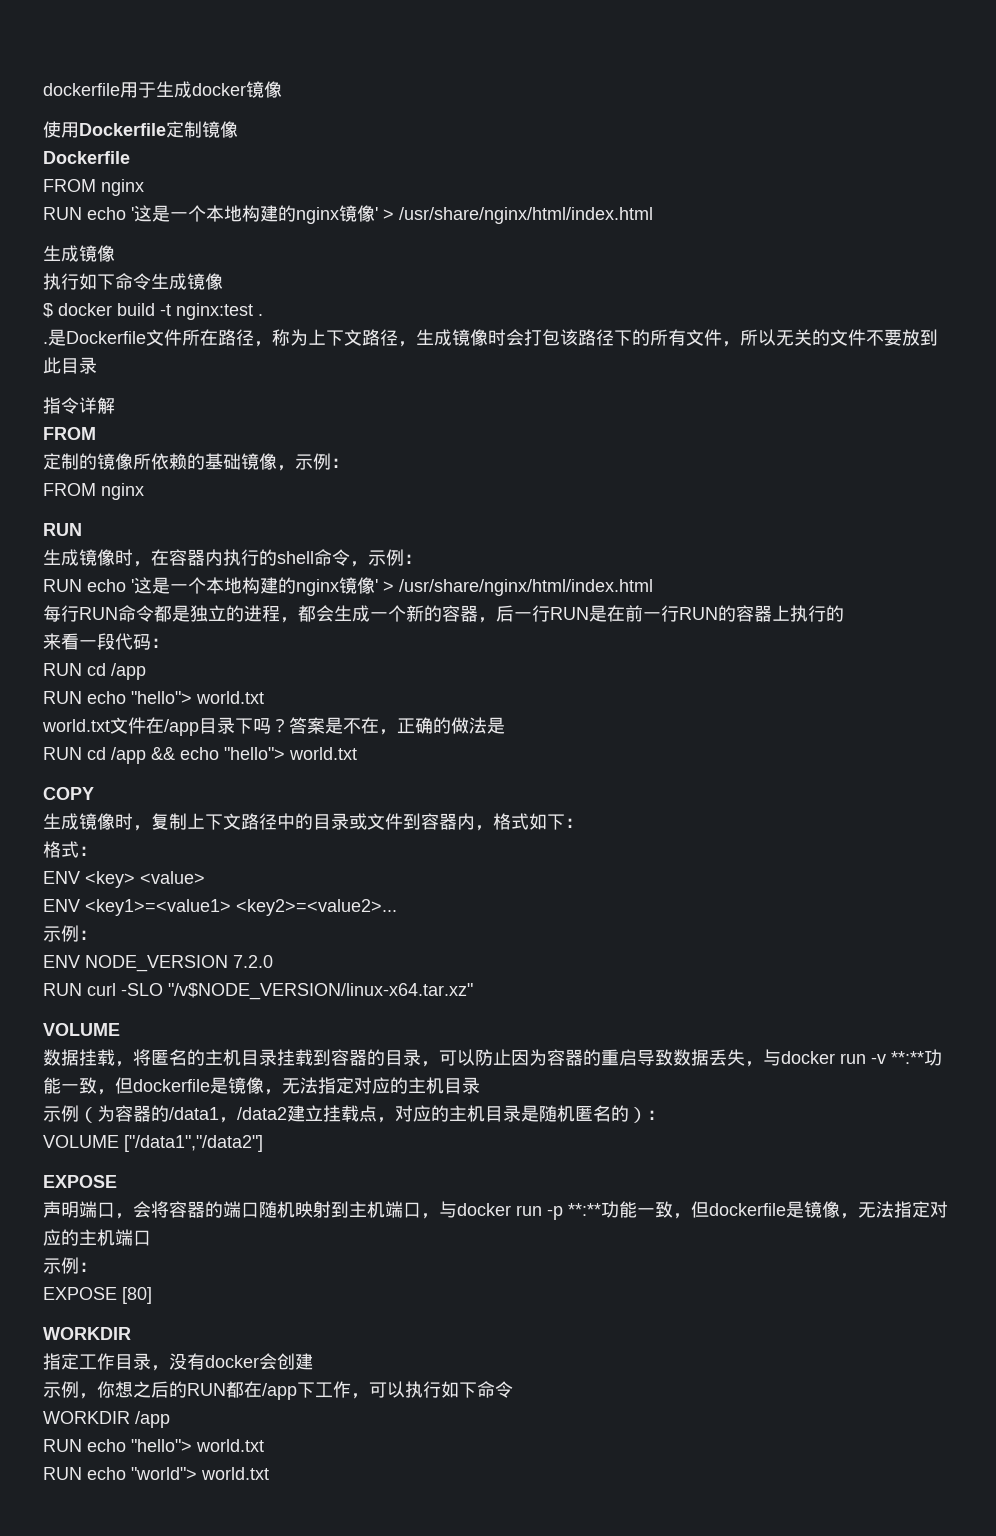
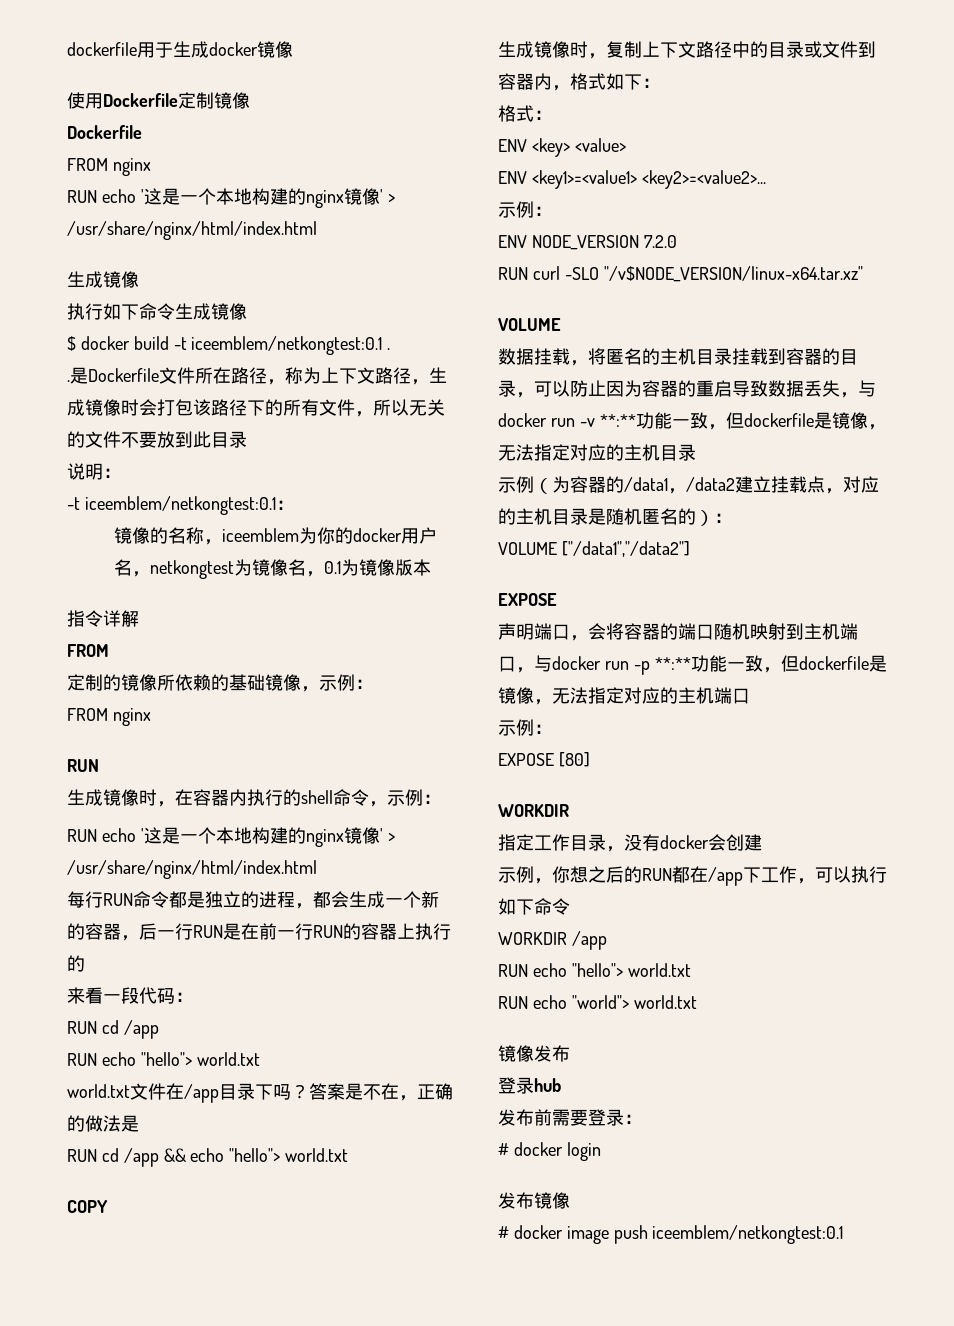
[176,303,253,320] nginx:test -> [191,336,383,355] iceemblem/netkongtest:0.1
(97, 365) none -> [67,463,121,480] [67,496,294,515] [114,527,438,545] [114,559,432,579] // 说明： // -t iceemblem/netkongtest:0.1： // 镜像的名称，iceemblem为你的docker用户名，netkongtest为镜像名，0.1为镜像版本
(269, 1473) none -> [498,1045,570,1062] [498,1077,561,1094] [498,1109,642,1126] [498,1142,601,1161] [498,1192,570,1209] [498,1225,844,1244] // 镜像发布 // 登录hub // 发布前需要登录： // # docker login // 发布镜像 // # docker image push iceemblem/netkongtest:0.1

